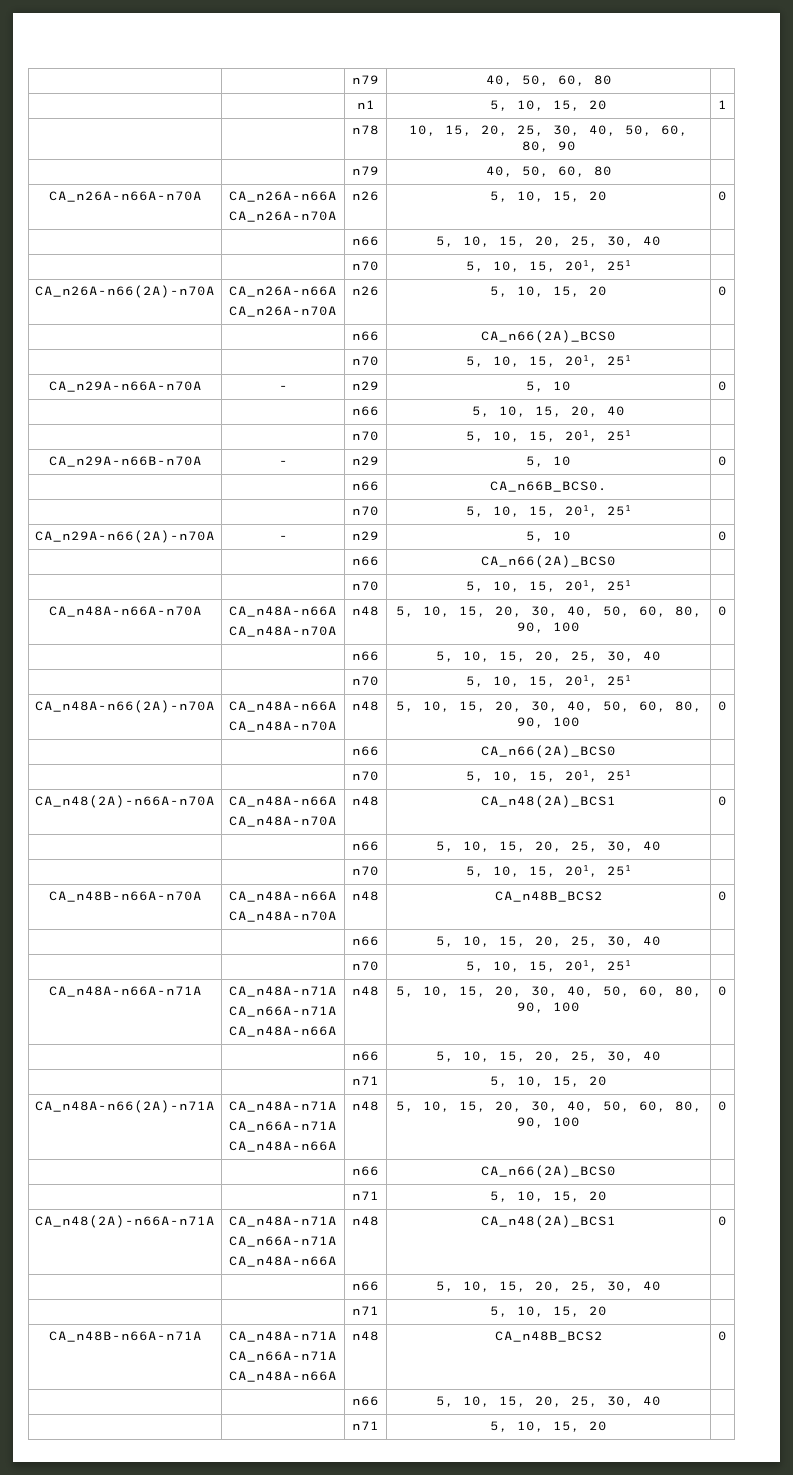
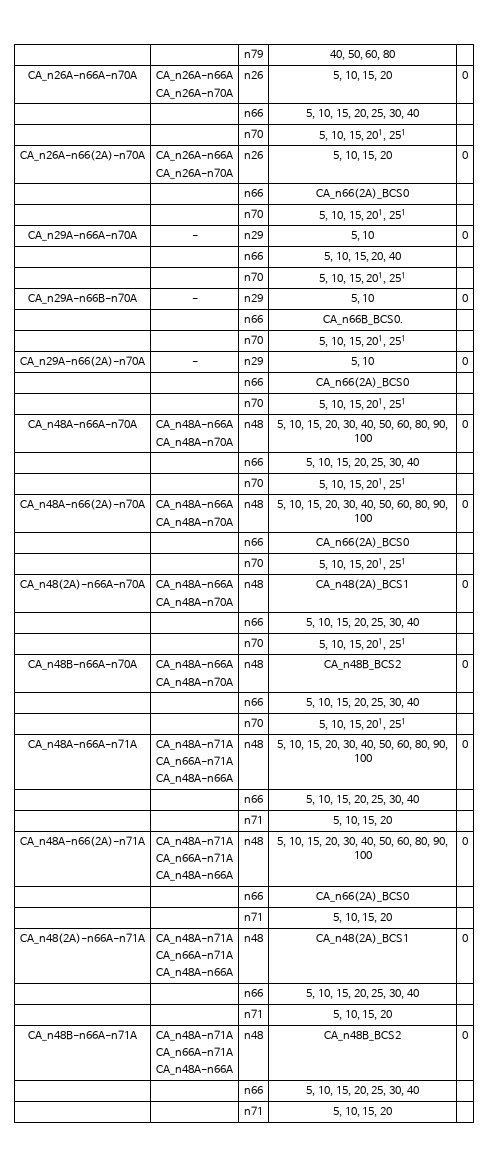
[352,75,379,84] [485,75,612,86] [356,100,375,109] [490,100,607,111] [718,100,727,109] [352,125,379,135] [409,125,688,136] [521,141,576,152] [352,166,379,175] [485,166,612,177] | | n79 | 40, 50, 60, 80 | // | | n1 | 5, 10, 15, 20 | 1 // | | n78 | 10, 15, 20, 25, 30, 40, 50, 60, 80, 90 | // | | n79 | 40, 50, 60, 80 | -> [244,49,263,58] [329,50,396,60] | | n79 | 40, 50, 60, 80 |

